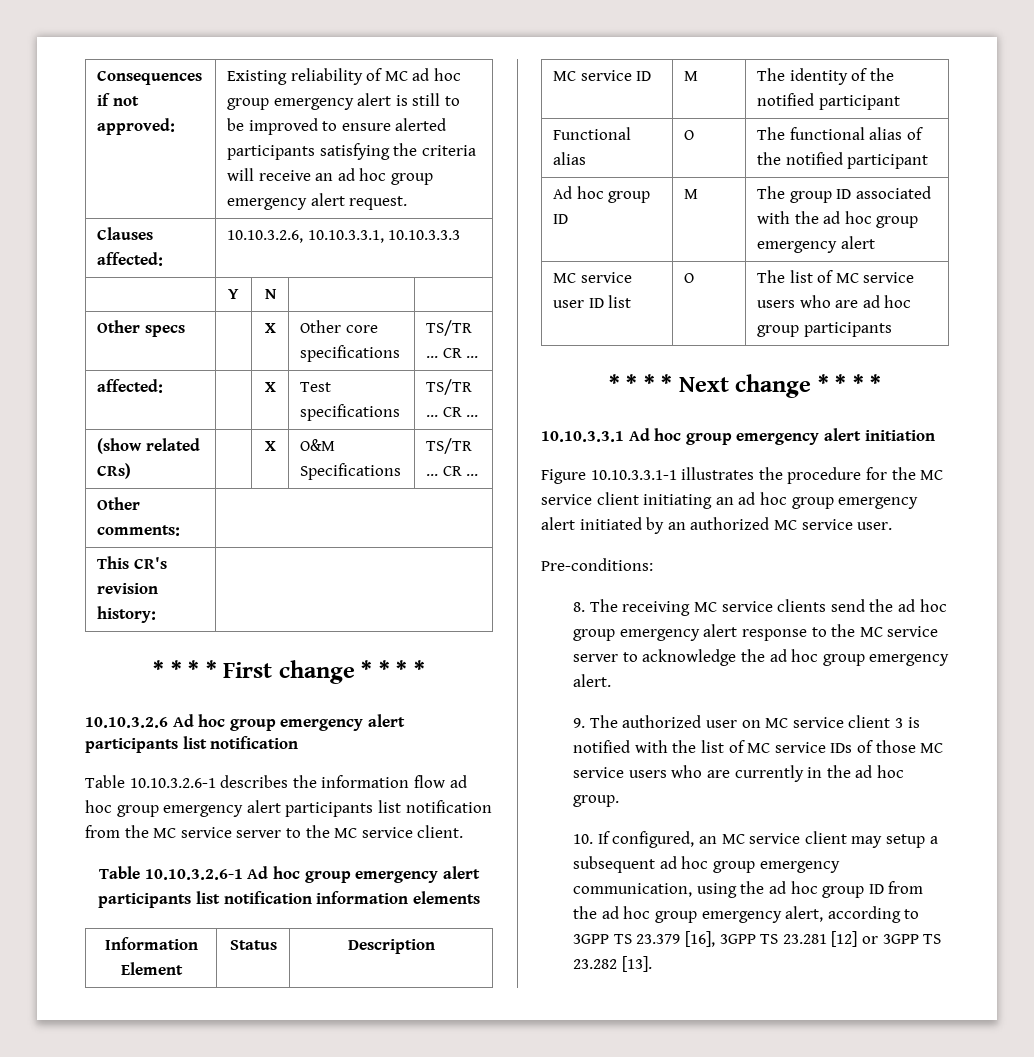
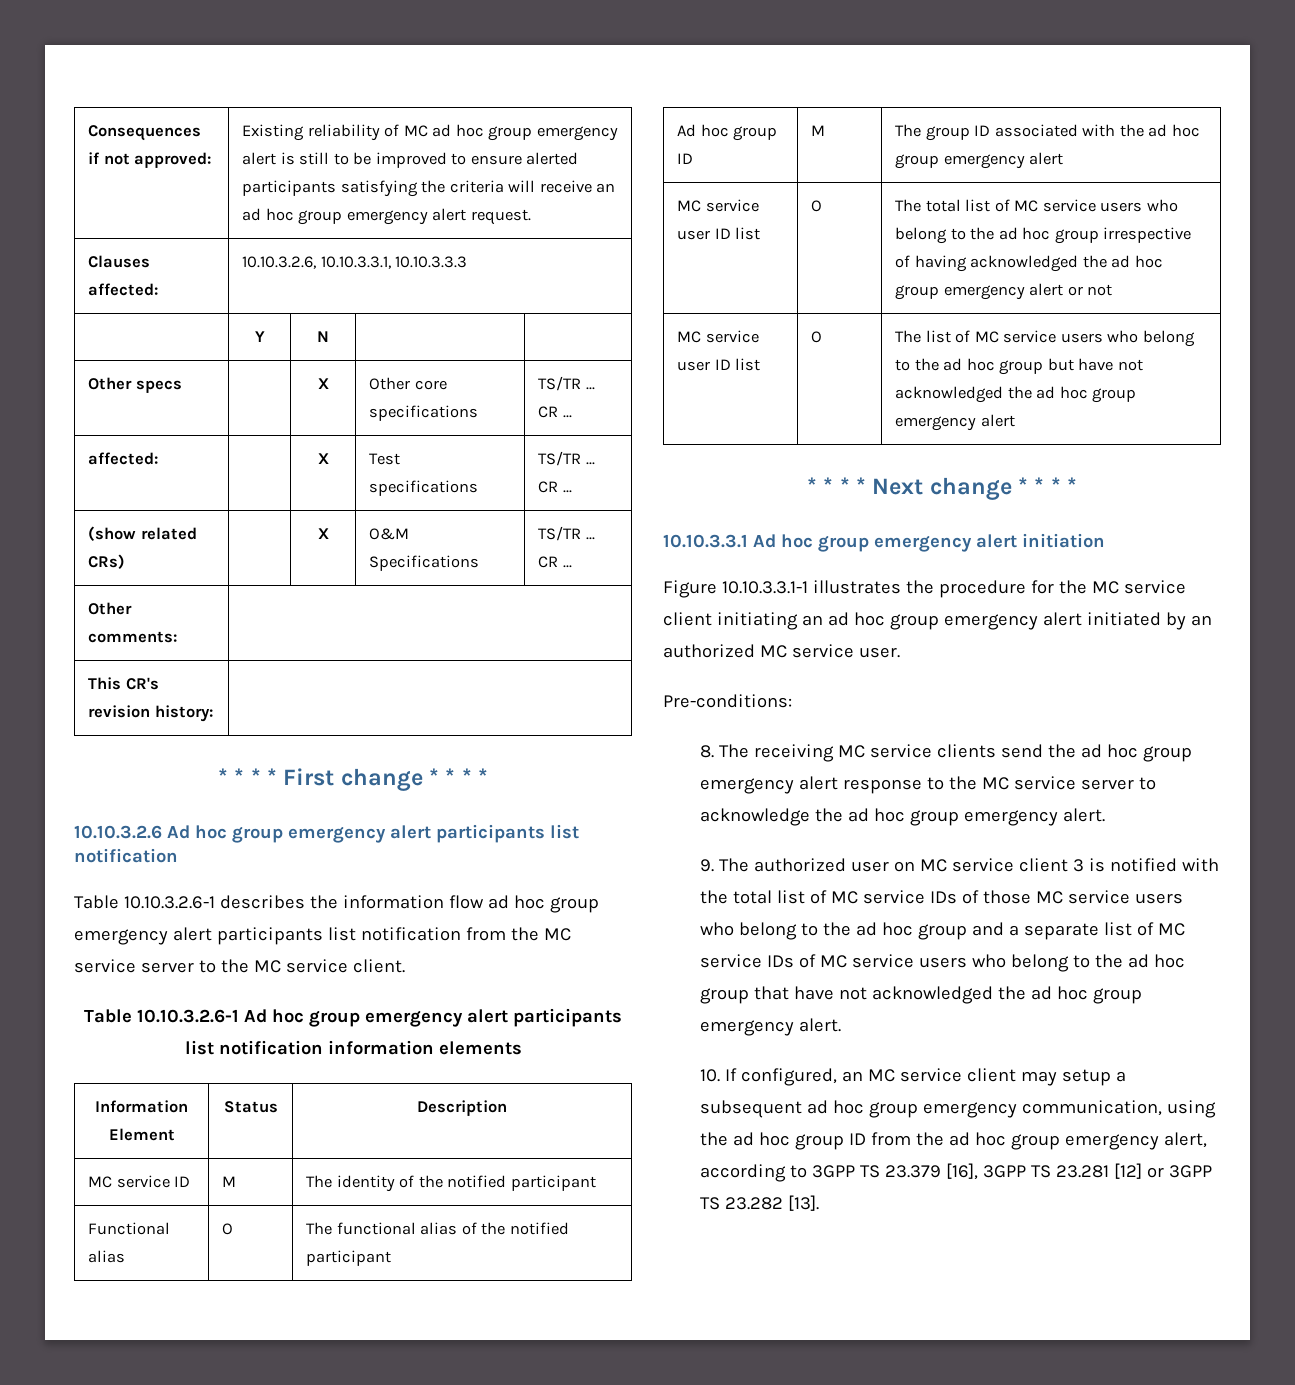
[789,270,915,283] [757,295,912,308] [757,322,892,337] list of MC service users who are ad hoc group participants -> [925,199,1178,212] [895,227,1192,244] [895,255,1163,272] [895,283,1113,300] [677,330,759,343] [677,358,761,371] [811,331,823,343] [895,330,1195,347] [895,358,1143,375] [895,386,1137,403] [895,414,1015,431] total list of MC service users who belong to the ad hoc group irrespective of having acknowledged the ad hoc group emergency alert or not // MC service user ID list | O | The list of MC service users who belong to the ad hoc group but have not acknowledged the ad hoc group emergency alert
(697, 746) none -> [732,890,772,904] total
[707,765,905,782] [573,795,620,807] are currently in the ad hoc group. -> [738,922,1185,940] [699,954,1185,972] [699,986,1142,1004] [699,1018,841,1036] belong to the ad hoc group and a separate list of MC service IDs of MC service users who belong to the ad hoc group that have not acknowledged the ad hoc group emergency alert.

